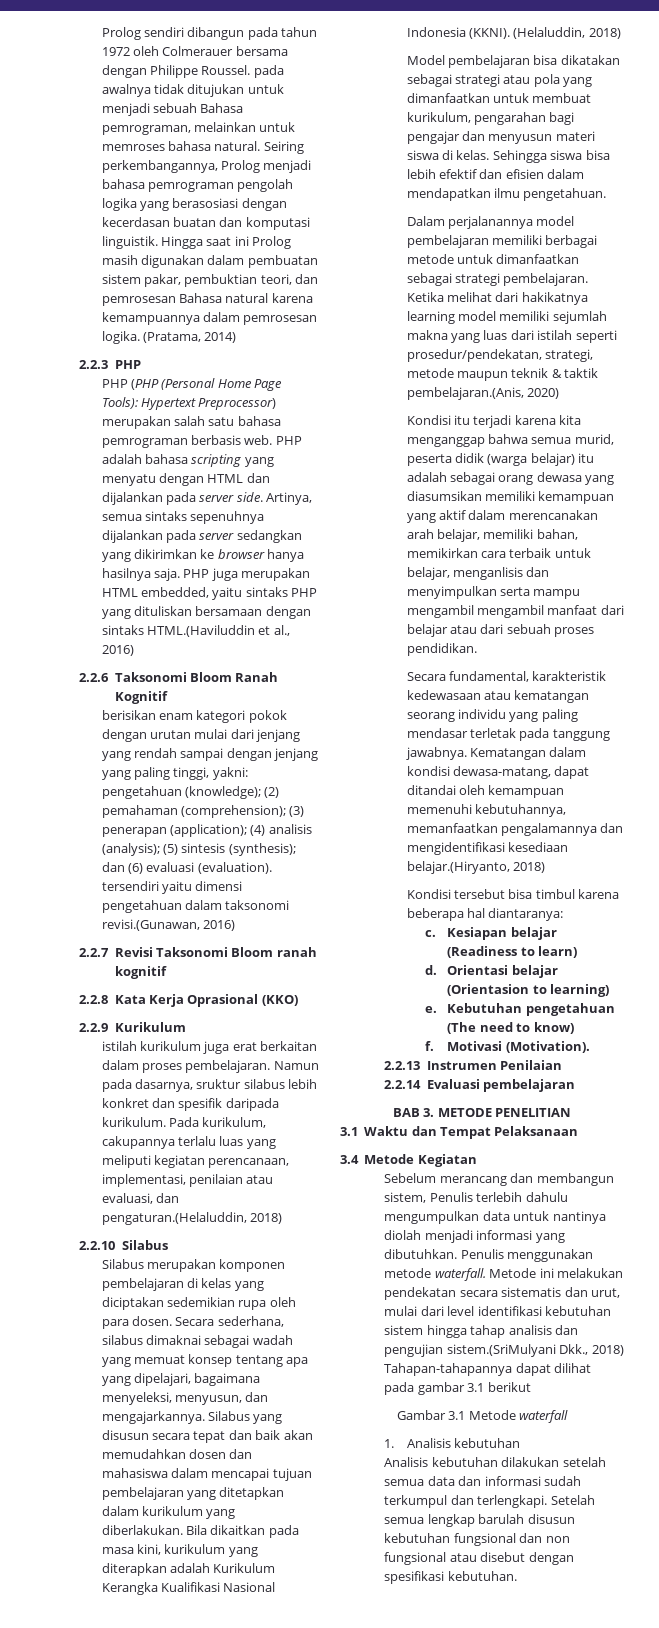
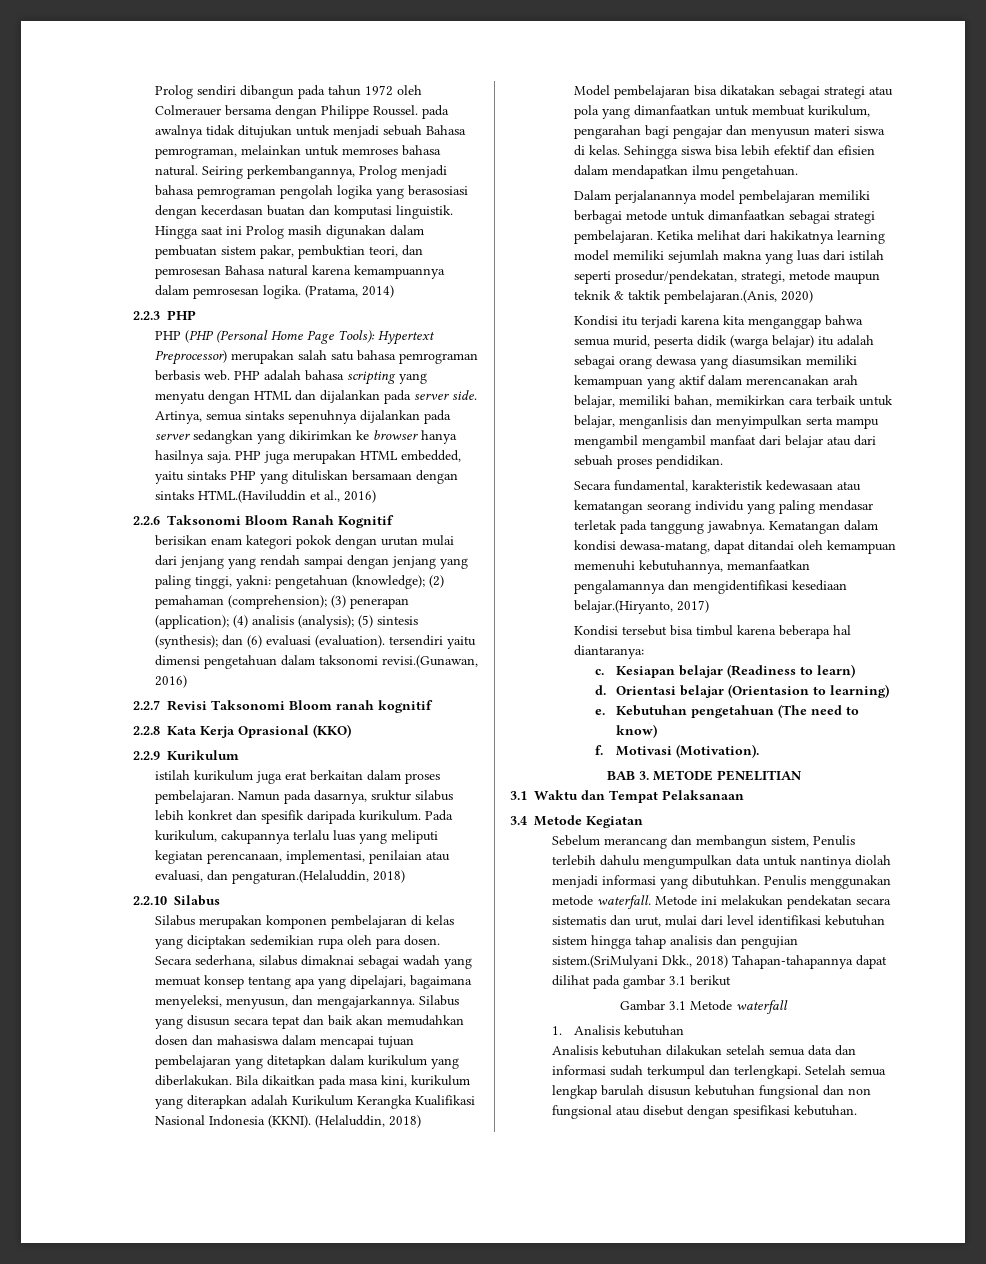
[512,862,545,873] 2018) -> [676,600,709,613] 2017)
[384,1060,563,1070] [384,1079,576,1092] // 2.2.13 Instrumen Penilaian // 2.2.14 Evaluasi pembelajaran -> (760, 751) none

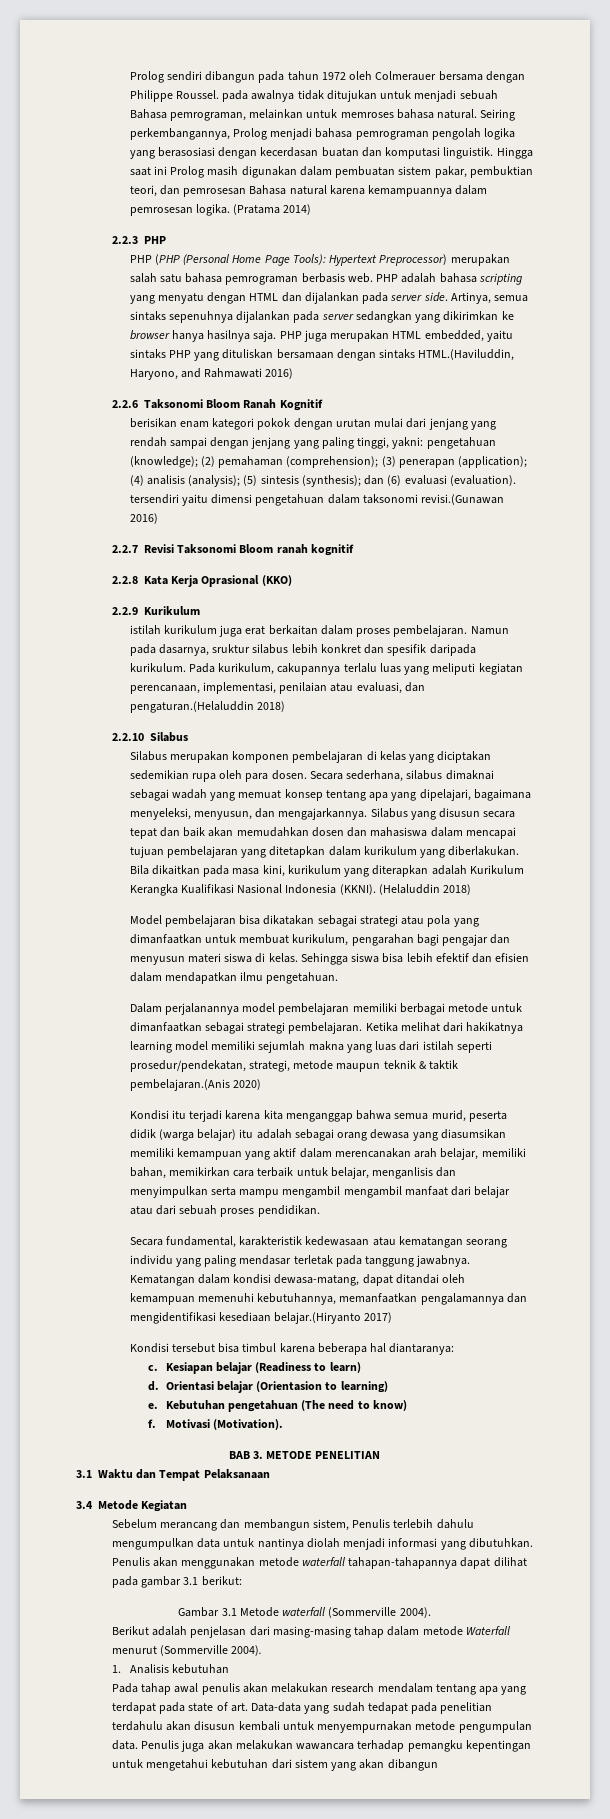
[304,285,358,298] (Pratama, -> [233,204,281,215] (Pratama
[197,490,340,503] HTML.(Haviluddin et al., -> [418,349,515,361] [129,368,263,380] HTML.(Haviluddin, Haryono, and Rahmawati
[381,655,478,668] revisi.(Gunawan, -> [421,494,505,505] revisi.(Gunawan
[231,870,369,884] pengaturan.(Helaluddin, -> [129,701,254,713] pengaturan.(Helaluddin
[314,1115,385,1128] (Helaluddin, -> [378,884,440,895] (Helaluddin
[663,290,777,304] pembelajaran.(Anis, -> [129,1079,230,1091] pembelajaran.(Anis
[573,600,673,614] belajar.(Hiryanto, -> [274,1312,362,1324] belajar.(Hiryanto
(807, 880) none -> [153,1557,179,1567] akan
[597,895,892,909] [552,915,886,927] [552,935,799,949] [552,955,854,969] waterfall. Metode ini melakukan pendekatan secara sistematis dan urut, mulai dari level identifikasi kebutuhan sistem hingga tahap analisis dan pengujian sistem.(SriMulyani Dkk., 2018) Tahapan-tahapannya -> [301,1557,458,1569] waterfall tahapan-tahapannya
[690,975,732,986] berikut -> [201,1576,242,1586] berikut:
[552,1025,684,1036] [552,1045,857,1056] [552,1065,887,1079] [552,1085,872,1099] [552,1105,858,1119] // 1. Analisis kebutuhan // Analisis kebutuhan dilakukan setelah semua data dan informasi sudah terkumpul dan terlengkapi. Setelah semua lengkap barulah disusun kebutuhan fungsional dan non fungsional atau disebut dengan spesifikasi kebutuhan. -> [328,1607,431,1618] [111,1626,510,1638] [111,1645,263,1656] [111,1664,229,1674] [111,1683,527,1695] [111,1702,493,1714] [111,1721,532,1733] [111,1740,531,1752] [111,1759,438,1771] (Sommerville 2004). // Berikut adalah penjelasan dari masing-masing tahap dalam metode Waterfall menurut (Sommerville 2004). // 1. Analisis kebutuhan // Pada tahap awal penulis akan melakukan research mendalam tentang apa yang terdapat pada state of art. Data-data yang sudah tedapat pada penelitian terdahulu akan disusun kembali untuk menyempurnakan metode pengumpulan data. Penulis juga akan melakukan wawancara terhadap pemangku kepentingan untuk mengetahui kebutuhan dari sistem yang akan dibangun

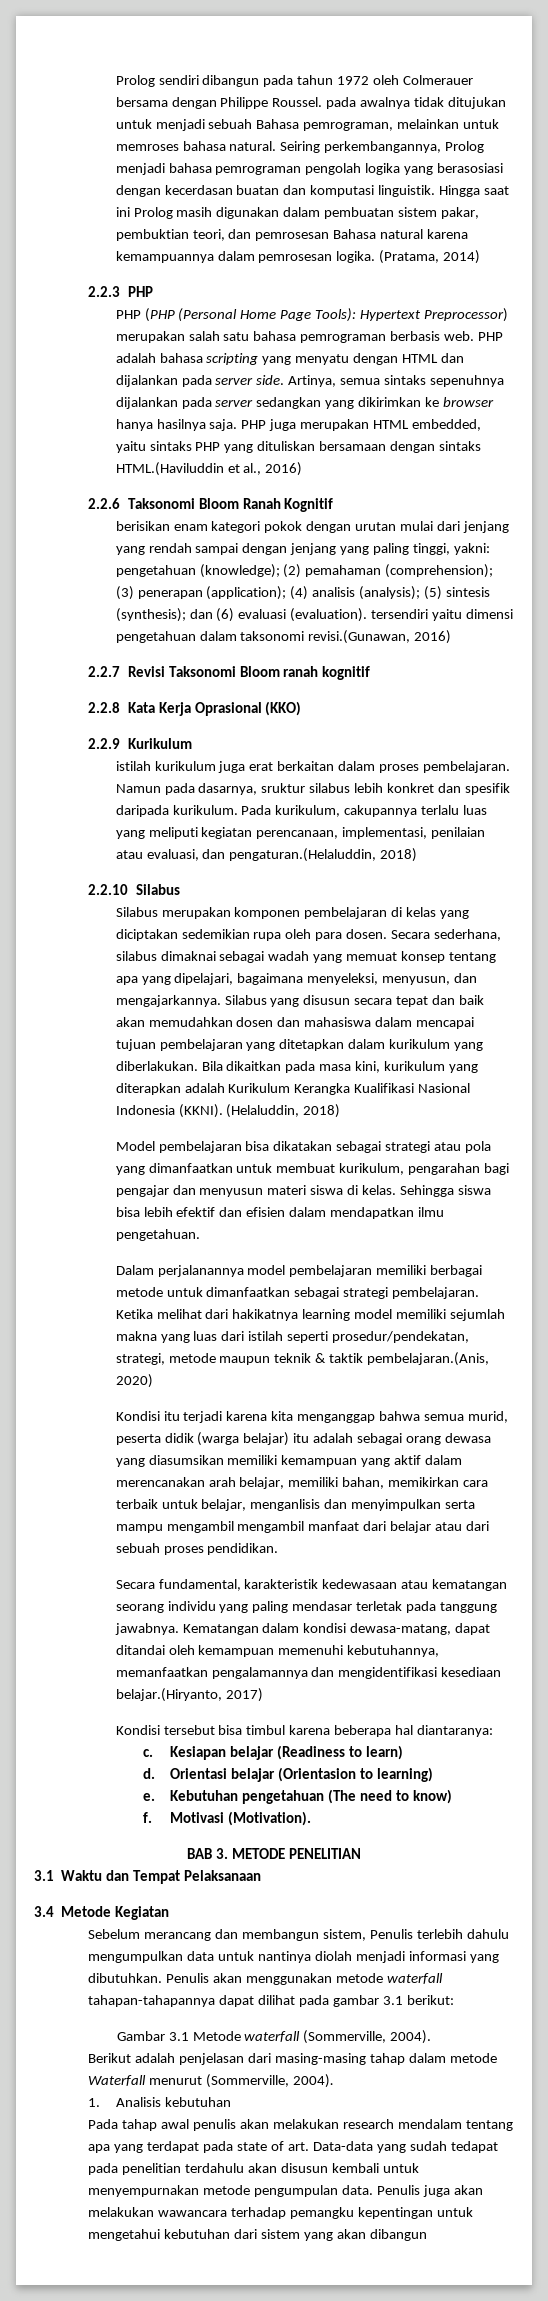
[233,204,281,215] (Pratama -> [379,250,440,264] (Pratama,
[418,349,515,361] [129,368,263,380] HTML.(Haviluddin, Haryono, and Rahmawati -> [115,462,262,476] HTML.(Haviluddin et al.,
[421,494,505,505] revisi.(Gunawan -> [308,630,411,644] revisi.(Gunawan,
[129,701,254,713] pengaturan.(Helaluddin -> [229,848,377,862] pengaturan.(Helaluddin,
[378,884,440,895] (Helaluddin -> [226,1104,300,1118] (Helaluddin,
[129,1079,230,1091] pembelajaran.(Anis -> [367,1352,490,1366] pembelajaran.(Anis,
[274,1312,362,1324] belajar.(Hiryanto -> [115,1688,222,1702] belajar.(Hiryanto,
[328,1607,397,1618] (Sommerville -> [303,2030,387,2044] (Sommerville,
[160,1645,229,1656] (Sommerville -> [206,2074,290,2088] (Sommerville,

